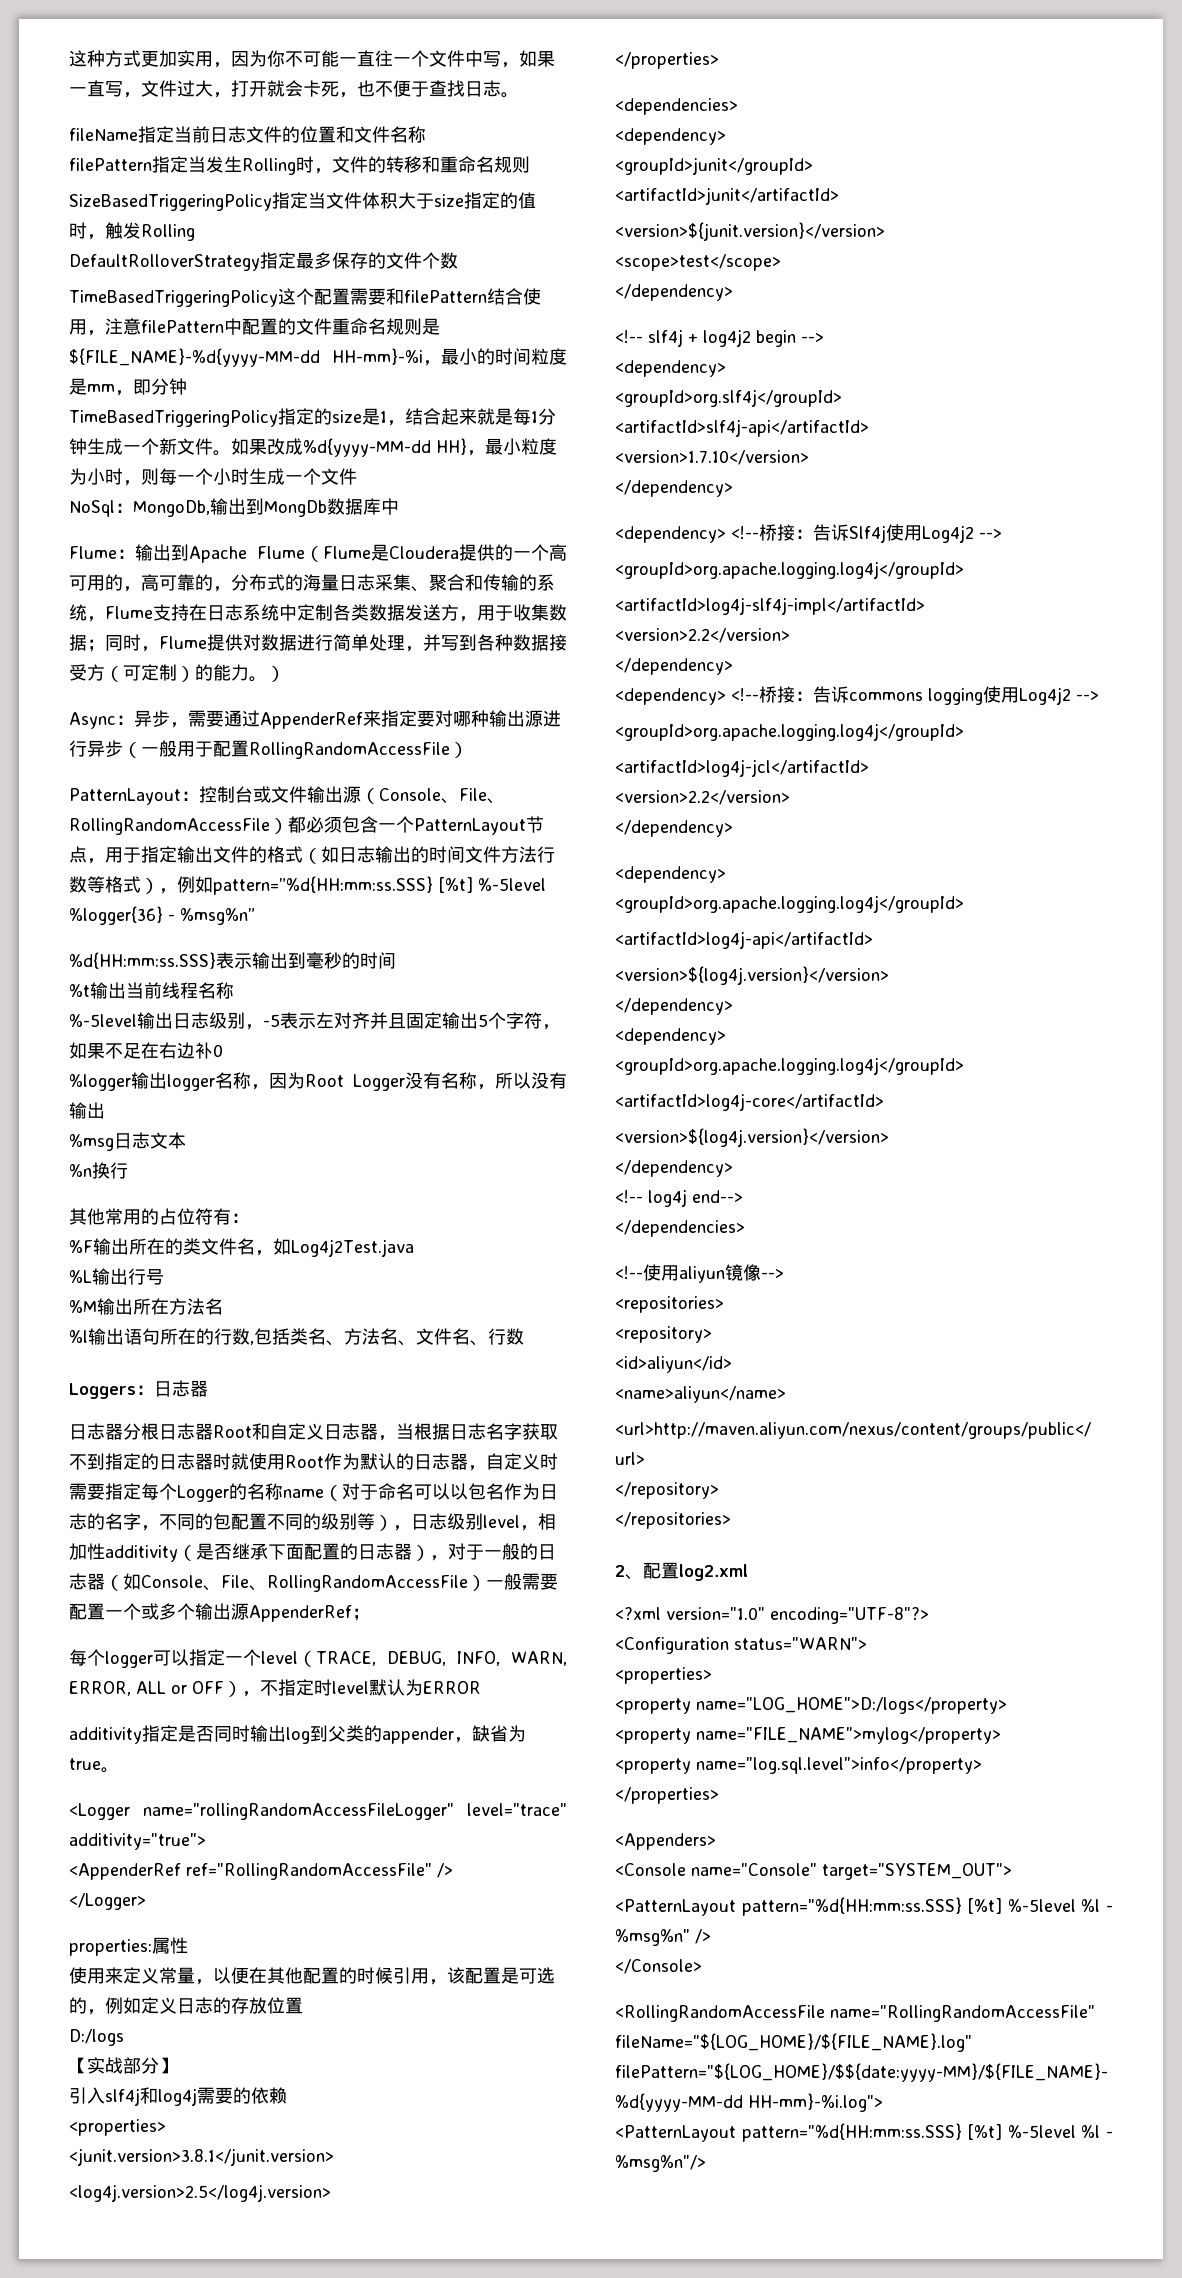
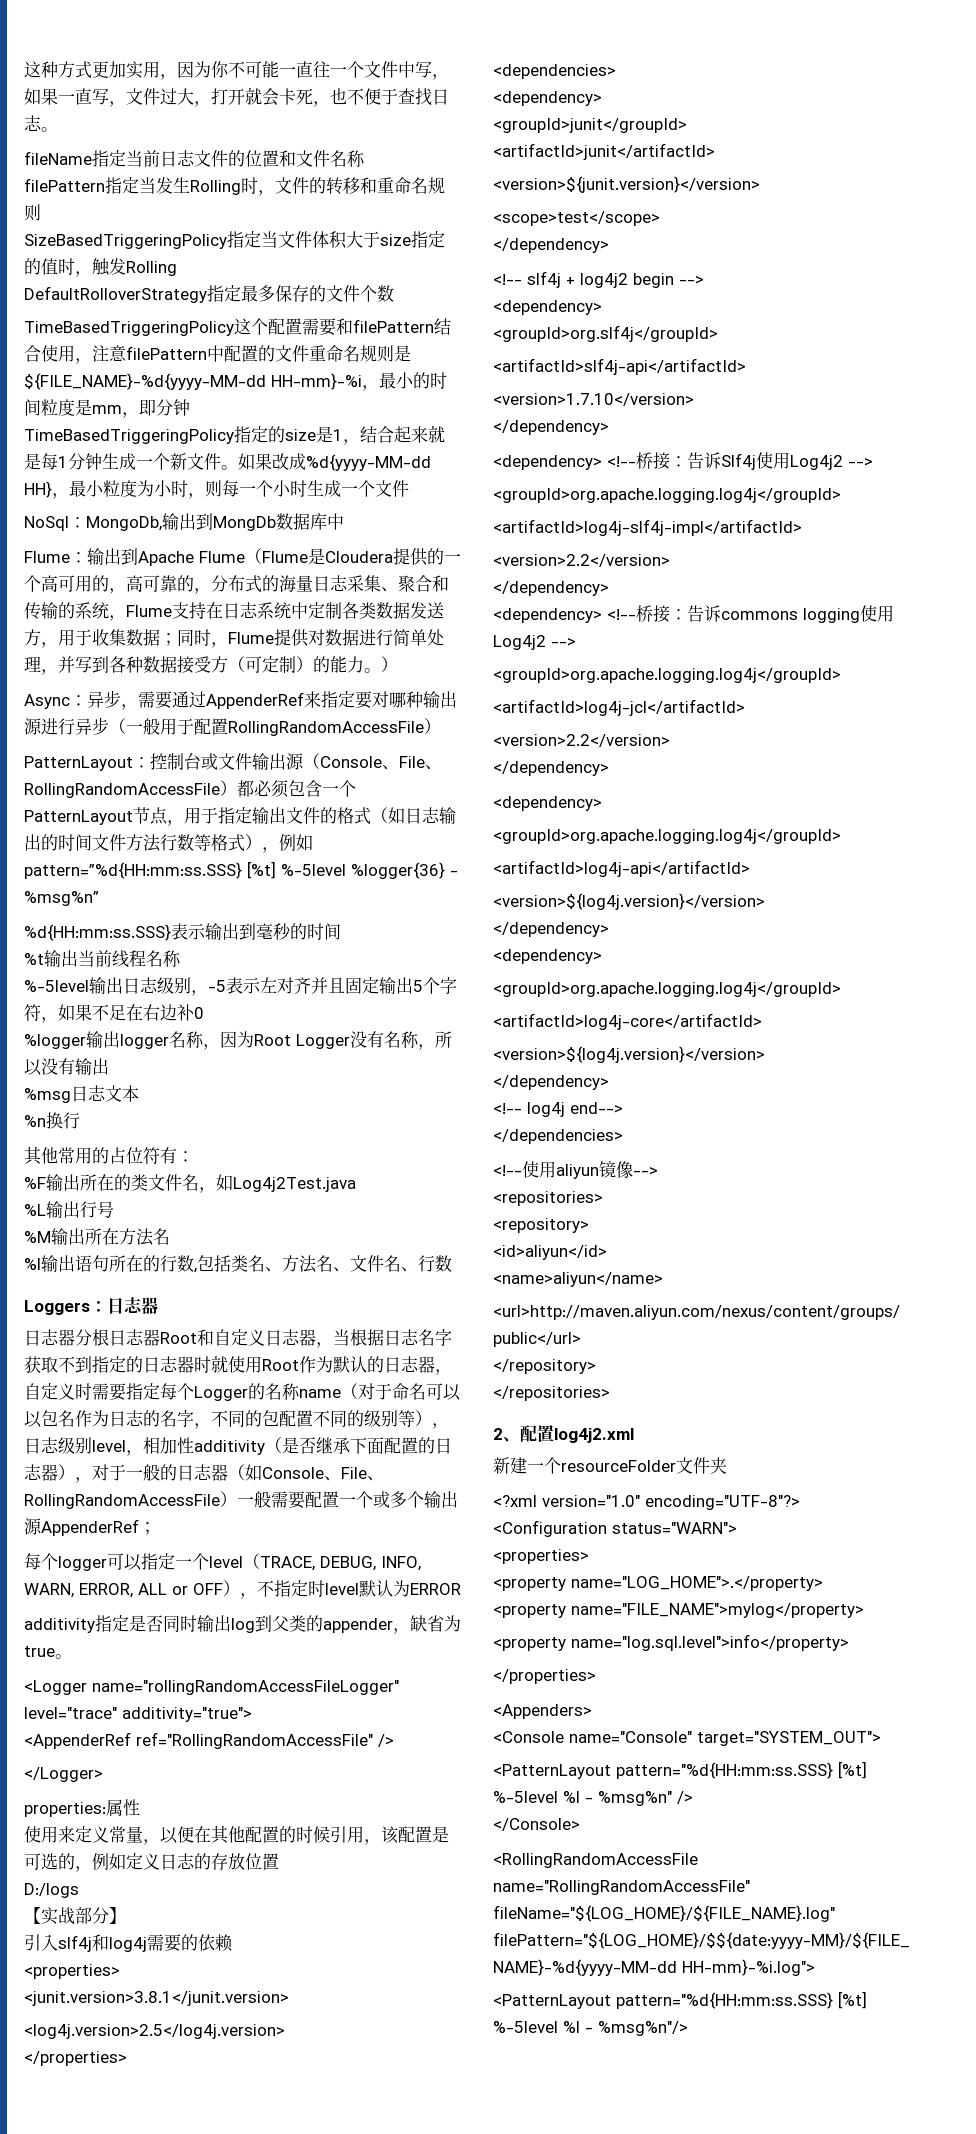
[679,1564,748,1581] log2.xml -> [554,1428,634,1443] [493,1457,727,1474] log4j2.xml // 新建一个resourceFolder文件夹
[696,1697,1007,1714] name="LOG_HOME">D:/logs</property> -> [571,1576,823,1591] name="LOG_HOME">.</property>

